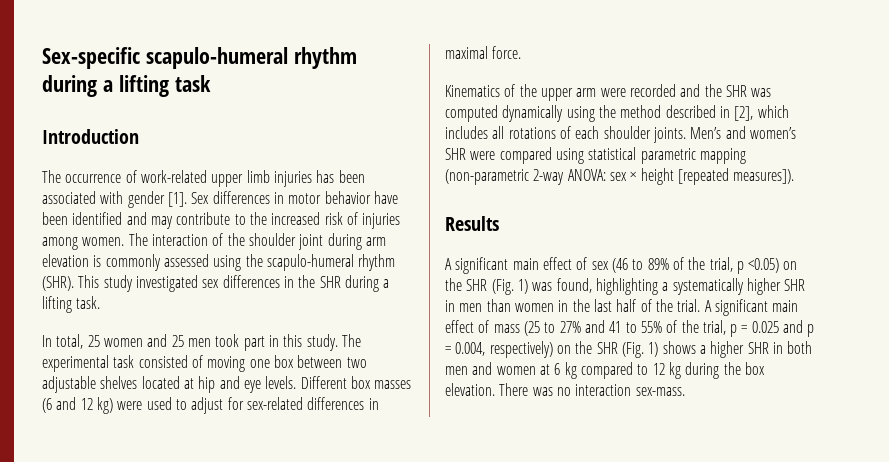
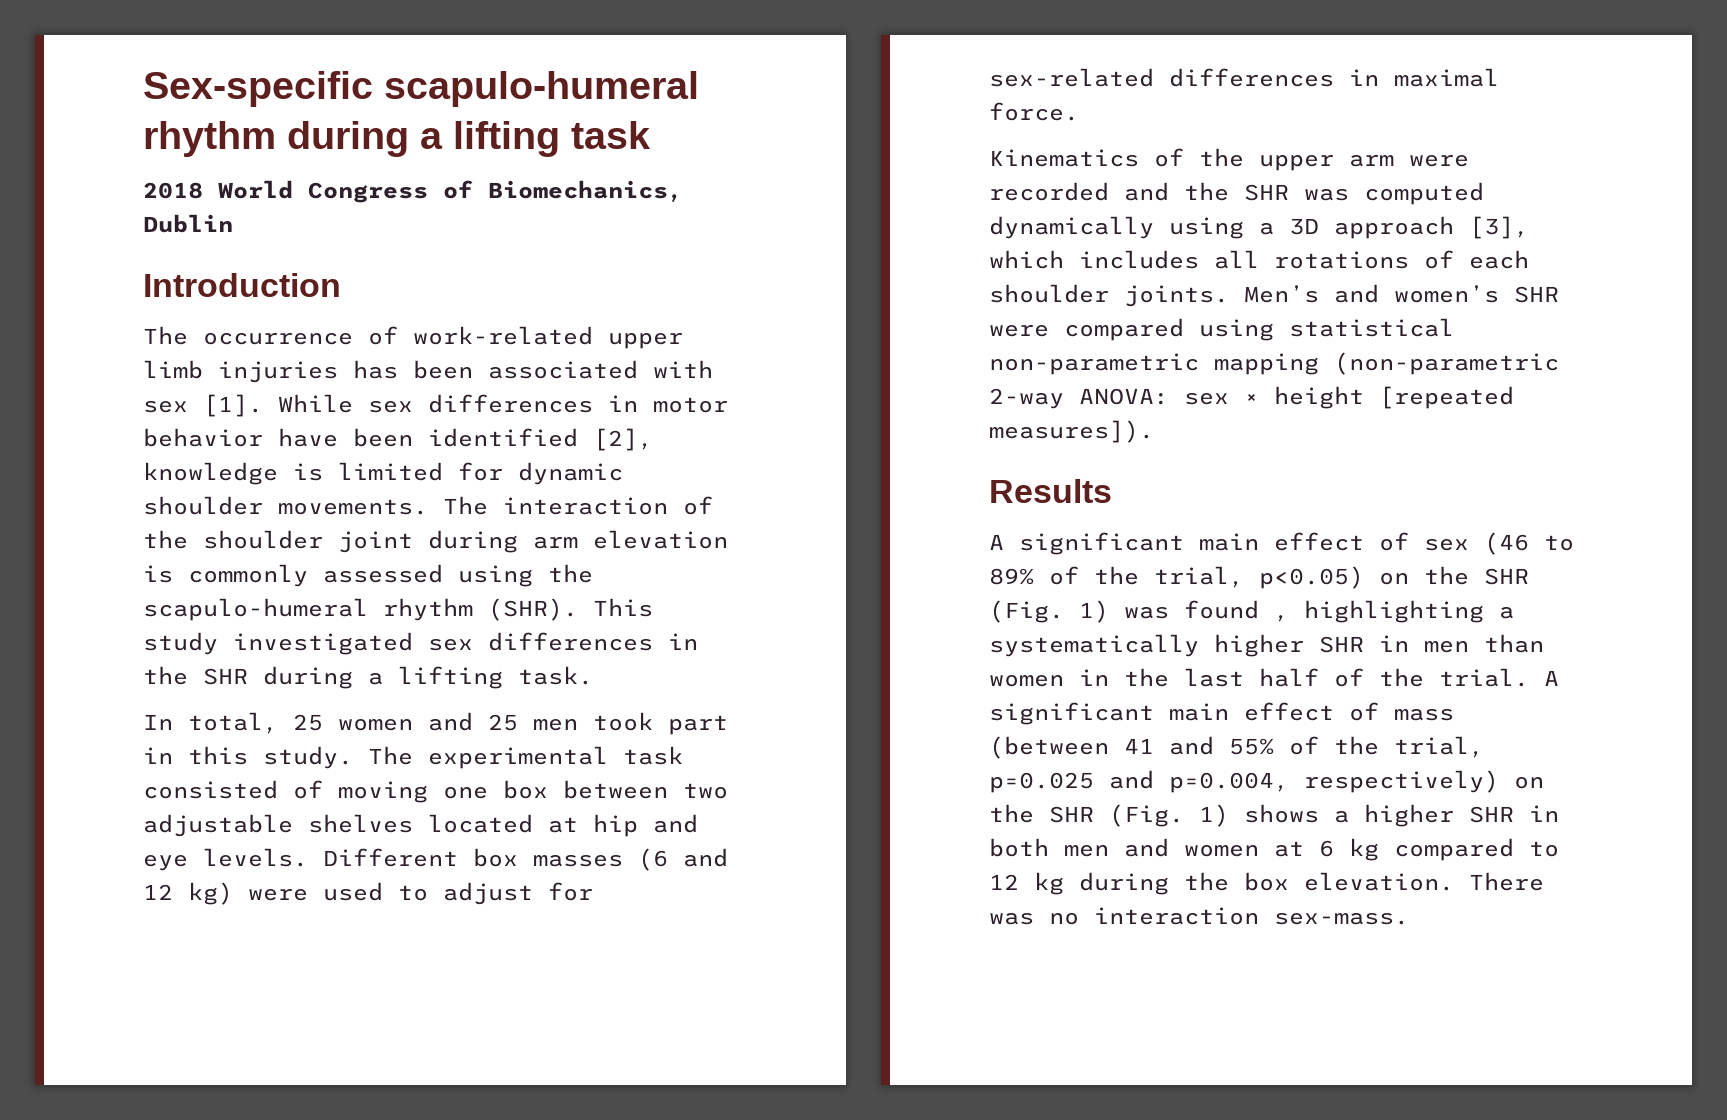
(211, 83) none -> [143,180,683,203] [143,214,233,233] // 2018 World Congress of Biomechanics, Dublin
[127,191,210,208] gender [1]. Sex -> [143,394,413,417] sex [1]. While sex
[126,212,401,229] [42,237,125,250] and may contribute to the increased risk of injuries among women. -> [593,428,653,451] [143,462,623,485] [143,496,428,515] [2], knowledge is limited for dynamic shoulder movements.
[598,105,754,121] the method described in [2], -> [1259,216,1529,239] a 3D approach [3],
[640,148,696,164] parametric -> [989,353,1199,375] non-parametric
[736,258,780,274] p <0.05) -> [1259,566,1364,589] p<0.05)
[556,278,592,293] found, -> [1184,600,1289,622] found ,
[523,320,815,337] [445,342,486,356] (25 to 27% and 41 to 55% of the trial, p = 0.025 and p = 0.004, -> [989,736,1484,759] [989,770,1289,793] (between 41 and 55% of the trial, p=0.025 and p=0.004,

